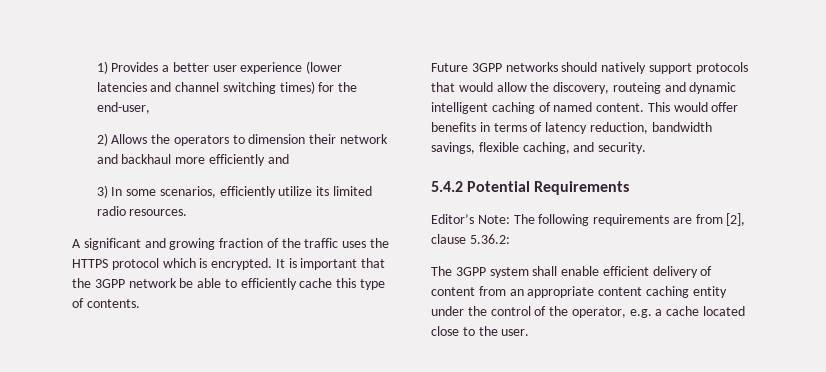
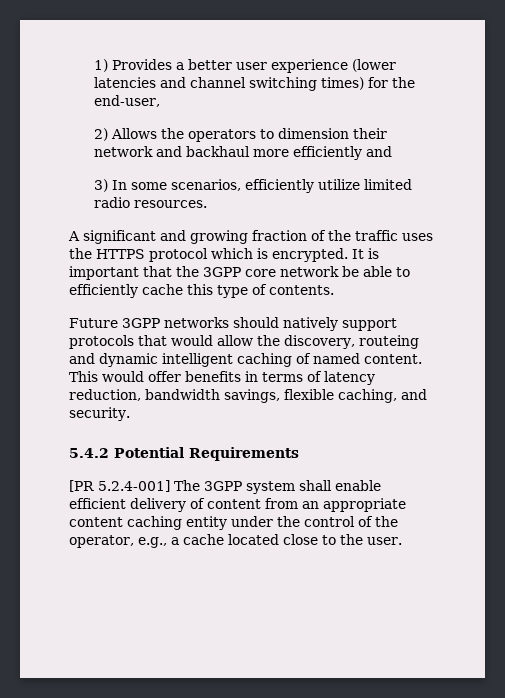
[316,186,330,196] its -> (360, 184) none
(125, 283) none -> [245,269,276,277] core
[431,213,746,226] [431,234,510,244] Editor’s Note: The following requirements are from [2], clause 5.36.2: // -> [69,480,170,492] [PR 5.2.4-001]
[629,309,652,318] e.g. -> [137,537,167,548] e.g.,

